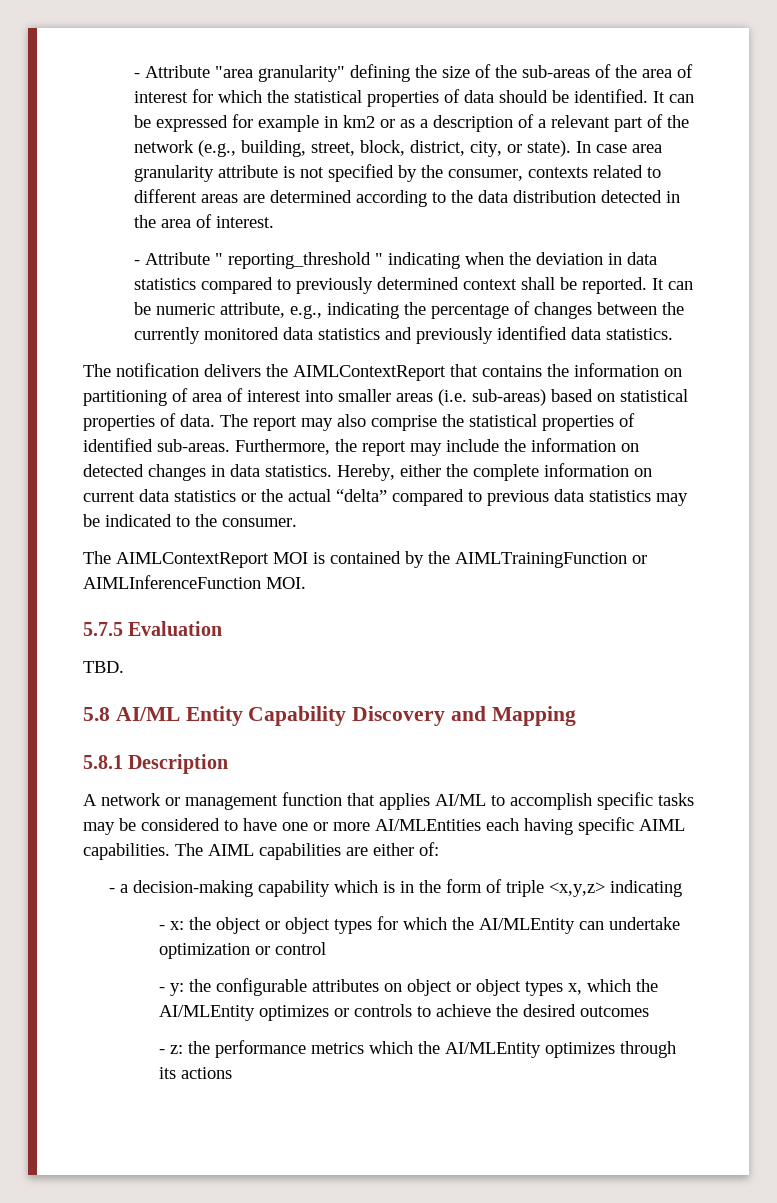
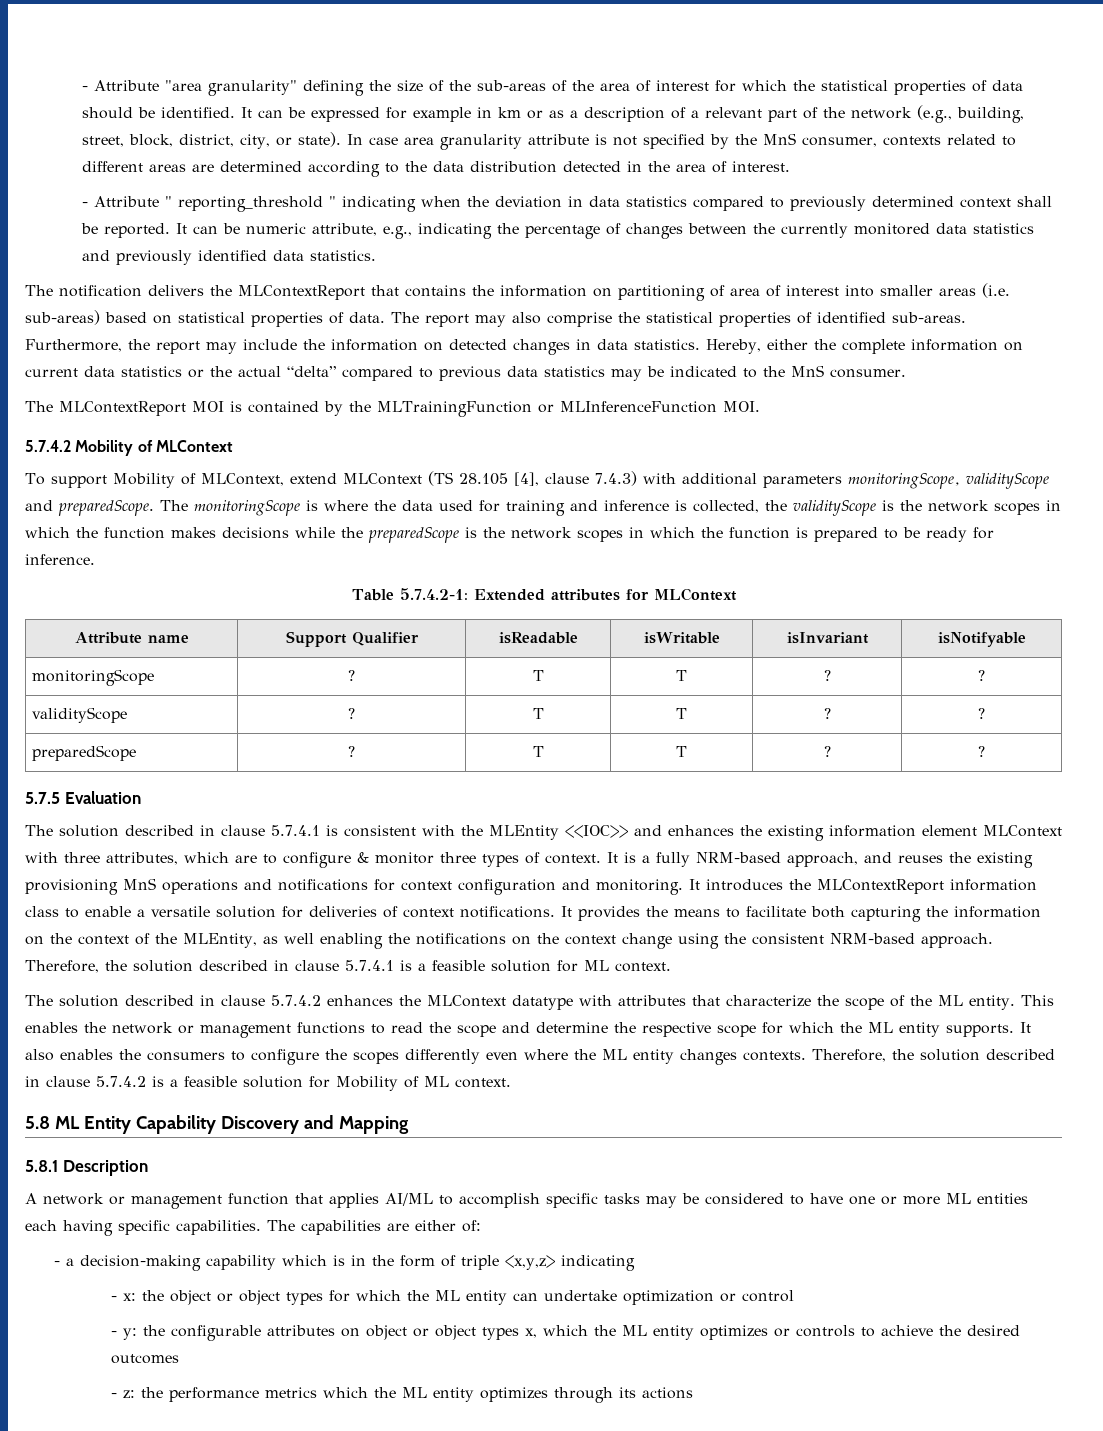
[342,115,375,128] km2 -> [498,107,522,118] km
(443, 171) none -> [763,133,797,145] MnS
[293,365,446,381] AIMLContextReport -> [238,285,365,300] MLContextReport
(217, 520) none -> [791,365,824,377] MnS
[116,552,269,568] AIMLContextReport -> [59,401,186,416] MLContextReport
[455,552,647,568] [83,575,306,589] [83,621,223,636] [83,661,124,673] AIMLTrainingFunction or AIMLInferenceFunction MOI. // 5.7.5 Evaluation // TBD. -> [377,401,760,417] [25,440,233,456] [25,471,1049,489] [25,500,1061,516] [25,527,994,543] [25,554,95,565] [351,588,737,601] [74,632,189,644] [285,631,419,647] [498,632,578,644] [643,632,720,644] [786,632,869,644] [937,632,1026,647] [32,669,155,686] [348,670,355,681] [532,670,544,681] [676,670,687,681] [823,670,831,681] [978,670,985,681] [32,707,128,723] [348,708,355,719] [532,708,544,719] [676,708,687,719] [823,708,831,719] [978,708,985,719] [32,745,137,761] [348,746,355,757] [532,746,544,757] [676,746,687,757] [823,746,831,757] [978,746,985,757] [25,791,141,804] [25,825,1062,841] [25,852,1033,868] [25,878,1037,895] [25,906,1041,922] [25,933,993,949] [25,960,671,973] [25,995,1054,1010] [25,1022,1031,1038] [25,1049,1055,1065] [25,1076,511,1091] MLTrainingFunction or MLInferenceFunction MOI. // 5.7.4.2 Mobility of MLContext // To support Mobility of MLContext, extend MLContext (TS 28.105 [4], clause 7.4.3) with additional parameters monitoringScope, validityScope and preparedScope. The monitoringScope is where the data used for training and inference is collected, the validityScope is the network scopes in which the function makes decisions while the preparedScope is the network scopes in which the function is prepared to be ready for inference. // Table 5.7.4.2-1: Extended attributes for MLContext // Attribute name | Support Qualifier | isReadable | isWritable | isInvariant | isNotifyable // monitoringScope | ? | T | T | ? | ? // validityScope | ? | T | T | ? | ? // preparedScope | ? | T | T | ? | ? // 5.7.5 Evaluation // The solution described in clause 5.7.4.1 is consistent with the MLEntity <<IOC>> and enhances the existing information element MLContext with three attributes, which are to configure & monitor three types of context. It is a fully NRM-based approach, and reuses the existing provisioning MnS operations and notifications for context configuration and monitoring. It introduces the MLContextReport information class to enable a versatile solution for deliveries of context notifications. It provides the means to facilitate both capturing the information on the context of the MLEntity, as well enabling the notifications on the context change using the consistent NRM-based approach. Therefore, the solution described in clause 5.7.4.1 is a feasible solution for ML context. // The solution described in clause 5.7.4.2 enhances the MLContext datatype with attributes that characterize the scope of the ML entity. This enables the network or management functions to read the scope and determine the respective scope for which the ML entity supports. It also enables the consumers to configure the scopes differently even where the ML entity changes contexts. Therefore, the solution described in clause 5.7.4.2 is a feasible solution for Mobility of ML context.
[115,707,180,721] AI/ML -> [54,1116,80,1129] ML
[375,819,481,831] AI/MLEntities -> [946,1193,1028,1204] ML entities
[639,819,685,831] AIML -> (170, 1227) none
[208,844,254,856] AIML -> (295, 1225) none
[479,918,576,934] AI/MLEntity -> [435,1290,508,1305] ML entity
[159,1005,256,1021] AI/MLEntity -> [622,1325,695,1340] ML entity
[445,1042,542,1058] AI/MLEntity -> [402,1387,475,1402] ML entity

